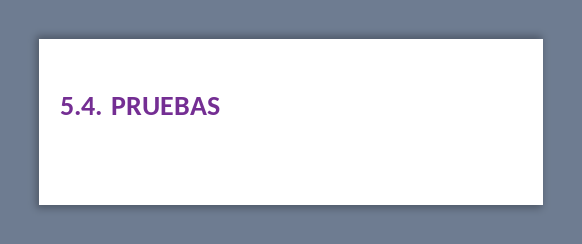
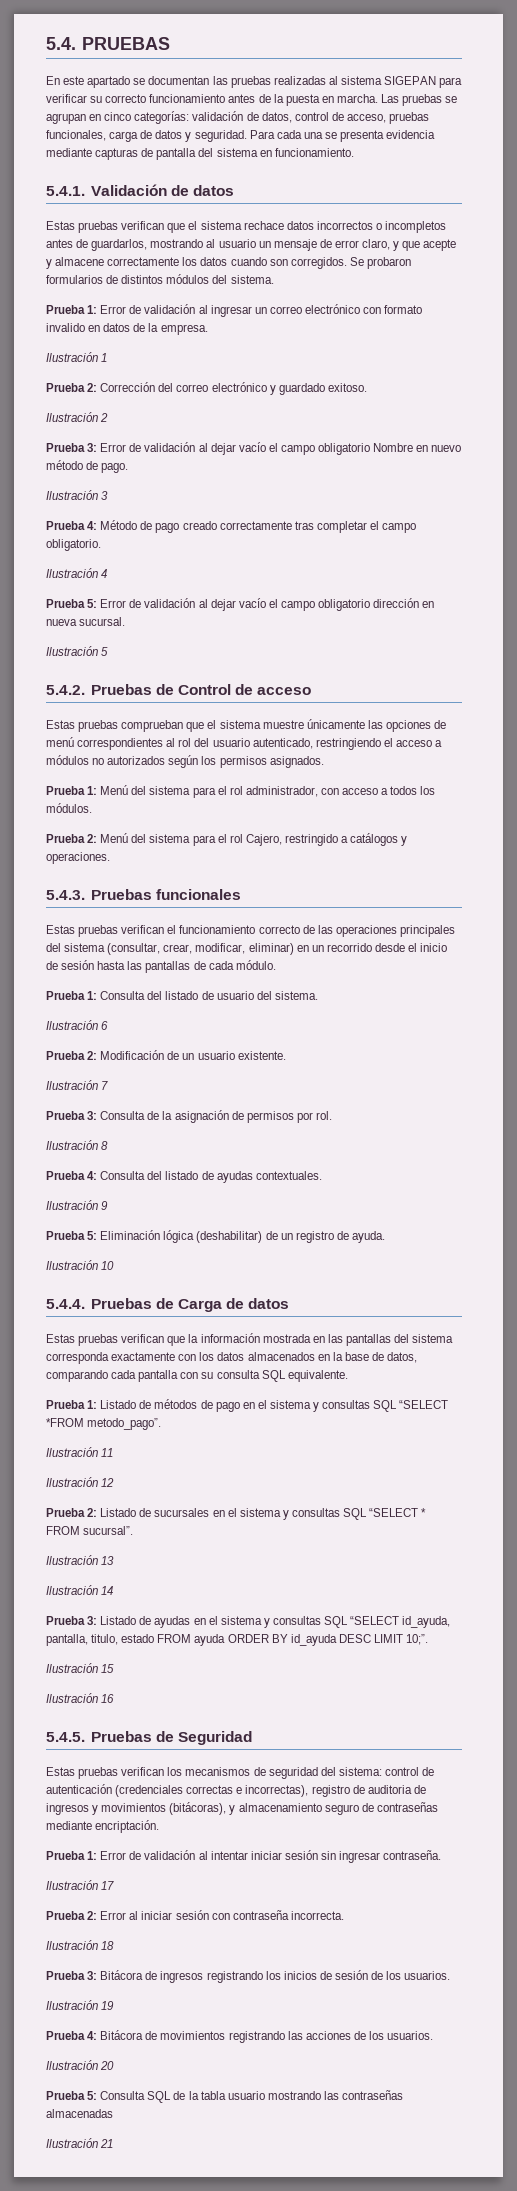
(220, 106) none -> [46,76,463,88] [46,94,458,106] [46,111,430,124] [46,130,436,142] [46,148,354,160] [46,184,235,196] [46,221,447,233] [46,239,457,251] [46,257,411,269] [46,274,274,284] [46,304,423,317] [46,323,208,335] [46,352,108,362] [46,382,367,395] [46,412,109,422] [46,442,462,455] [46,460,129,473] [46,490,109,500] [46,520,417,533] [46,539,101,551] [46,568,108,578] [46,598,435,611] [46,617,126,626] [46,646,109,656] [46,684,312,695] [46,719,447,732] [46,737,443,750] [46,755,324,768] [46,785,436,798] [46,803,92,813] [46,833,408,846] [46,852,110,864] [46,889,241,900] [46,925,455,937] [46,943,448,955] [46,960,276,973] [46,991,318,1000] [46,1020,109,1030] [46,1050,286,1060] [46,1080,109,1090] [46,1110,332,1123] [46,1140,109,1150] [46,1171,322,1183] [46,1200,109,1210] [46,1230,385,1243] [46,1260,115,1270] [46,1298,290,1312] [46,1333,454,1346] [46,1352,418,1364] [46,1370,348,1382] [46,1399,449,1412] [46,1418,162,1430] [46,1447,114,1457] [46,1477,115,1487] [46,1508,427,1520] [46,1526,134,1535] [46,1555,115,1565] [46,1585,114,1595] [46,1616,451,1628] [46,1634,429,1646] [46,1663,115,1673] [46,1693,115,1703] [46,1731,253,1745] [46,1767,435,1779] [46,1784,426,1797] [46,1802,438,1815] [46,1820,160,1833] [46,1850,442,1863] [46,1880,115,1890] [46,1910,344,1920] [46,1940,115,1950] [46,1970,451,1983] [46,2000,115,2010] [46,2030,434,2043] [46,2060,115,2070] [46,2090,404,2103] [46,2109,113,2118] [46,2138,114,2148] // En este apartado se documentan las pruebas realizadas al sistema SIGEPAN para verificar su correcto funcionamiento antes de la puesta en marcha. Las pruebas se agrupan en cinco categorías: validación de datos, control de acceso, pruebas funcionales, carga de datos y seguridad. Para cada una se presenta evidencia mediante capturas de pantalla del sistema en funcionamiento. // 5.4.1. Validación de datos // Estas pruebas verifican que el sistema rechace datos incorrectos o incompletos antes de guardarlos, mostrando al usuario un mensaje de error claro, y que acepte y almacene correctamente los datos cuando son corregidos. Se probaron formularios de distintos módulos del sistema. // Prueba 1: Error de validación al ingresar un correo electrónico con formato invalido en datos de la empresa. // Ilustración 1 // Prueba 2: Corrección del correo electrónico y guardado exitoso. // Ilustración 2 // Prueba 3: Error de validación al dejar vacío el campo obligatorio Nombre en nuevo método de pago. // Ilustración 3 // Prueba 4: Método de pago creado correctamente tras completar el campo obligatorio. // Ilustración 4 // Prueba 5: Error de validación al dejar vacío el campo obligatorio dirección en nueva sucursal. // Ilustración 5 // 5.4.2. Pruebas de Control de acceso // Estas pruebas comprueban que el sistema muestre únicamente las opciones de menú correspondientes al rol del usuario autenticado, restringiendo el acceso a módulos no autorizados según los permisos asignados. // Prueba 1: Menú del sistema para el rol administrador, con acceso a todos los módulos. // Prueba 2: Menú del sistema para el rol Cajero, restringido a catálogos y operaciones. // 5.4.3. Pruebas funcionales // Estas pruebas verifican el funcionamiento correcto de las operaciones principales del sistema (consultar, crear, modificar, eliminar) en un recorrido desde el inicio de sesión hasta las pantallas de cada módulo. // Prueba 1: Consulta del listado de usuario del sistema. // Ilustración 6 // Prueba 2: Modificación de un usuario existente. // Ilustración 7 // Prueba 3: Consulta de la asignación de permisos por rol. // Ilustración 8 // Prueba 4: Consulta del listado de ayudas contextuales. // Ilustración 9 // Prueba 5: Eliminación lógica (deshabilitar) de un registro de ayuda. // Ilustración 10 // 5.4.4. Pruebas de Carga de datos // Estas pruebas verifican que la información mostrada en las pantallas del sistema corresponda exactamente con los datos almacenados en la base de datos, comparando cada pantalla con su consulta SQL equivalente. // Prueba 1: Listado de métodos de pago en el sistema y consultas SQL “SELECT *FROM metodo_pago”. // Ilustración 11 // Ilustración 12 // Prueba 2: Listado de sucursales en el sistema y consultas SQL “SELECT * FROM sucursal”. // Ilustración 13 // Ilustración 14 // Prueba 3: Listado de ayudas en el sistema y consultas SQL “SELECT id_ayuda, pantalla, titulo, estado FROM ayuda ORDER BY id_ayuda DESC LIMIT 10;”. // Ilustración 15 // Ilustración 16 // 5.4.5. Pruebas de Seguridad // Estas pruebas verifican los mecanismos de seguridad del sistema: control de autenticación (credenciales correctas e incorrectas), registro de auditoria de ingresos y movimientos (bitácoras), y almacenamiento seguro de contraseñas mediante encriptación. // Prueba 1: Error de validación al intentar iniciar sesión sin ingresar contraseña. // Ilustración 17 // Prueba 2: Error al iniciar sesión con contraseña incorrecta. // Ilustración 18 // Prueba 3: Bitácora de ingresos registrando los inicios de sesión de los usuarios. // Ilustración 19 // Prueba 4: Bitácora de movimientos registrando las acciones de los usuarios. // Ilustración 20 // Prueba 5: Consulta SQL de la tabla usuario mostrando las contraseñas almacenadas // Ilustración 21

